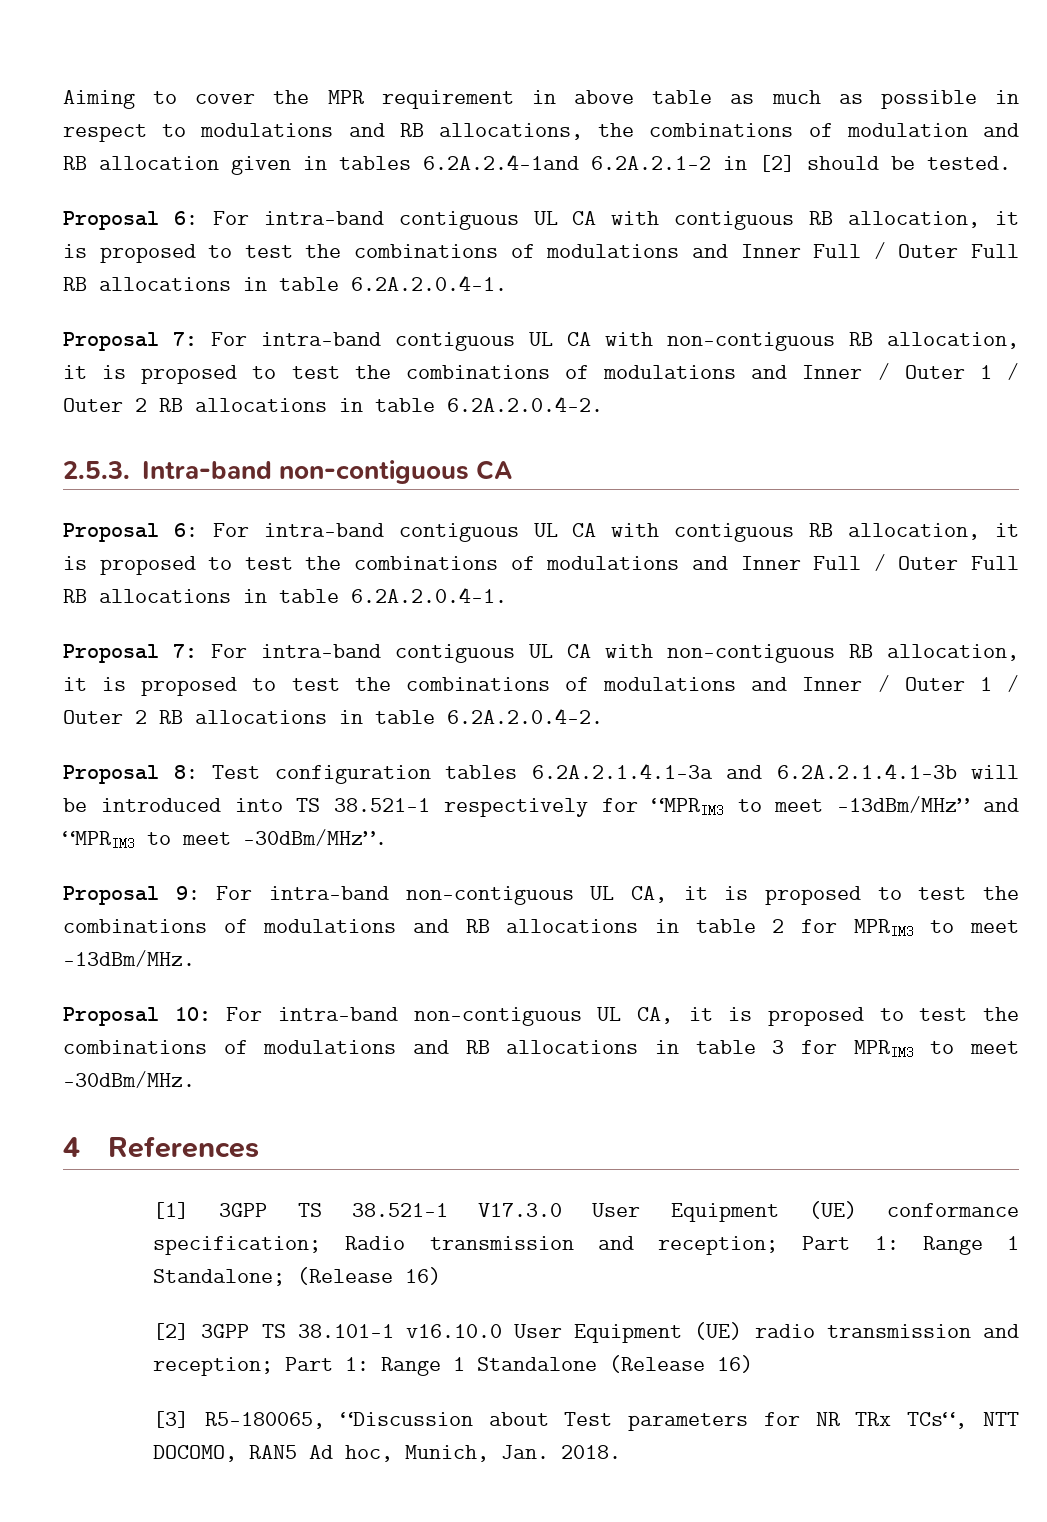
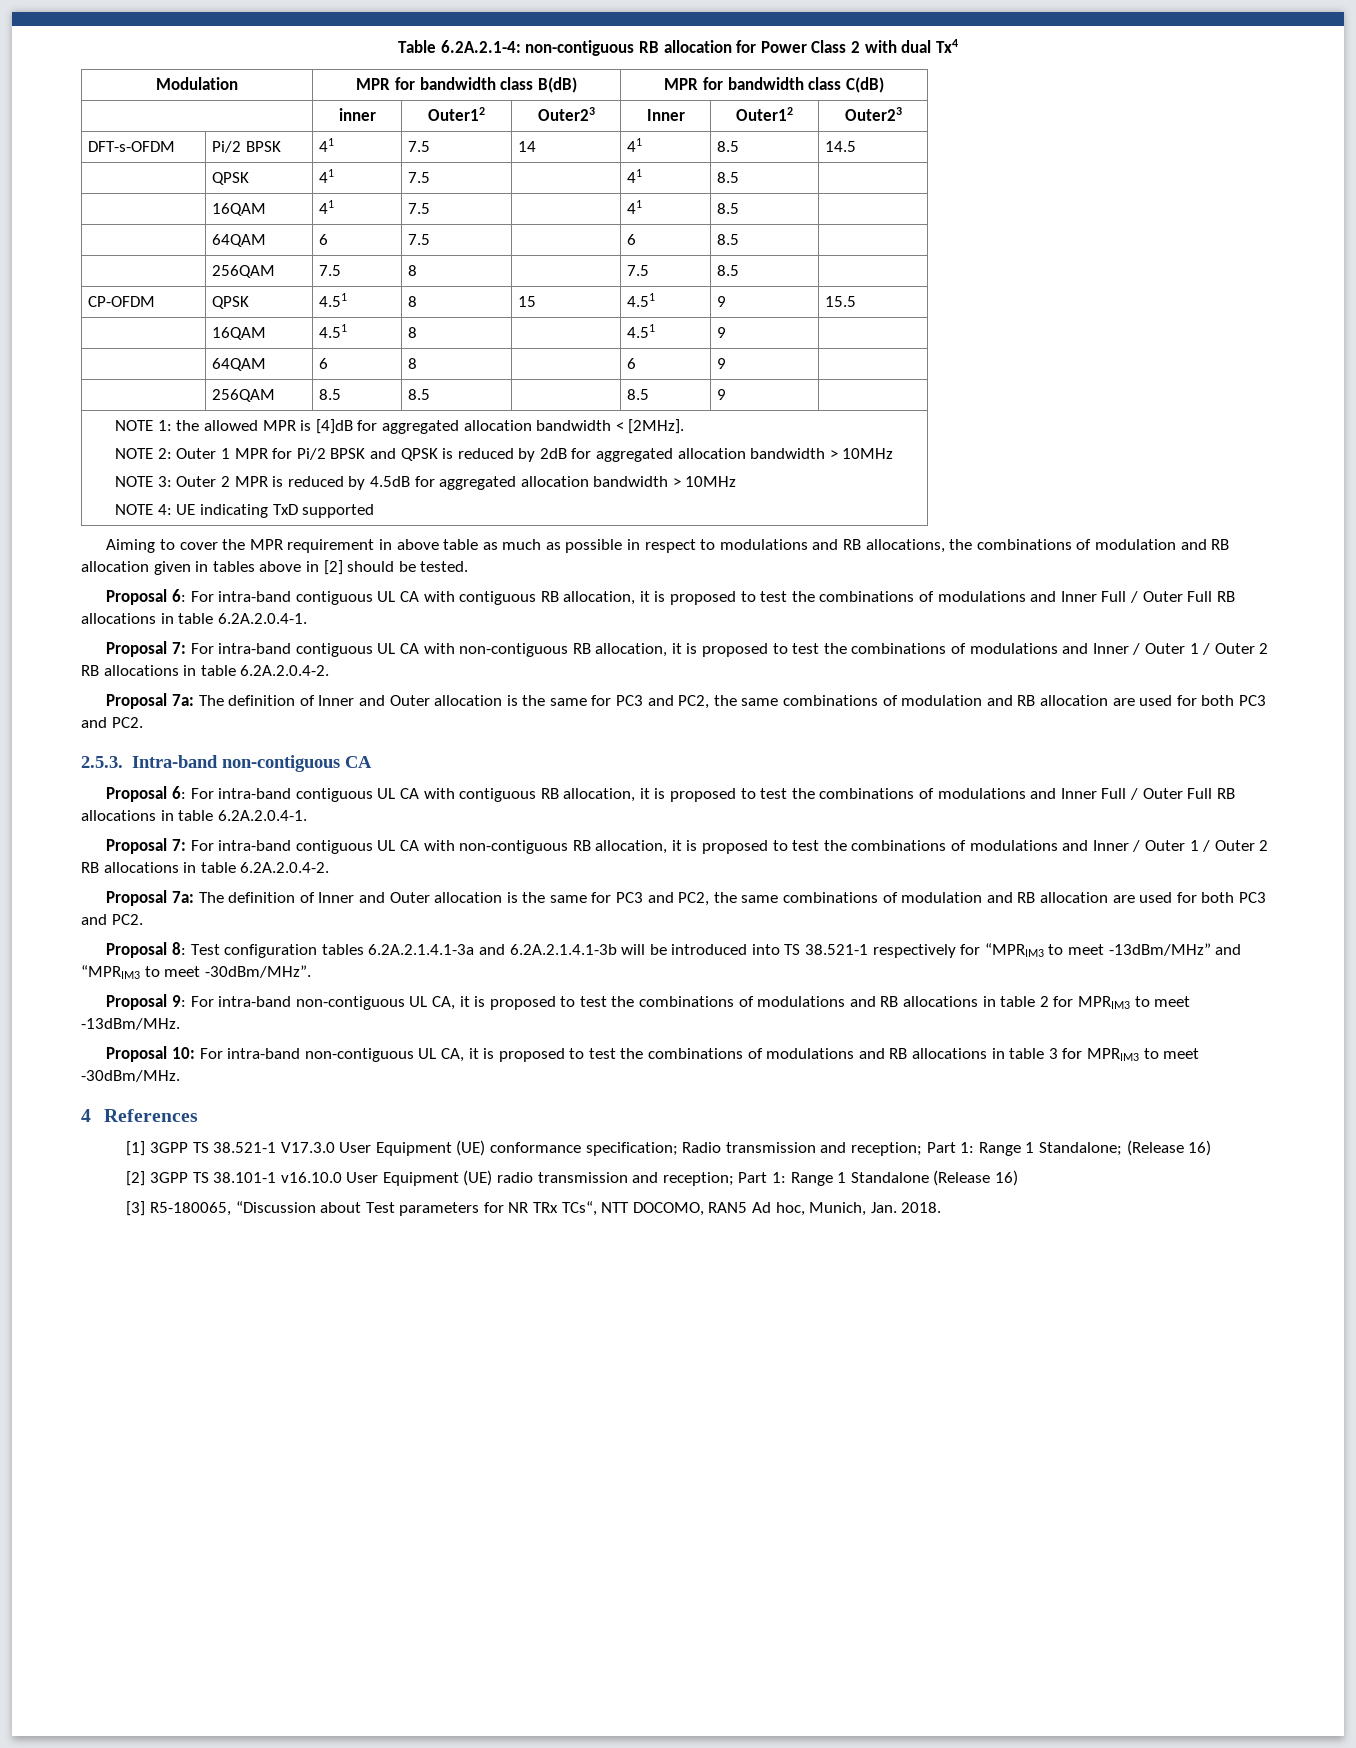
(63, 99) none -> [398,39,958,56] [156,77,238,90] [356,77,577,93] [664,77,884,93] [338,108,376,121] [428,107,485,121] [537,107,595,121] [646,109,685,121] [736,107,793,121] [844,107,902,121] [88,141,176,152] [212,141,281,153] [319,138,335,152] [408,141,431,152] [518,141,537,152] [627,138,643,152] [717,141,740,152] [825,141,857,152] [212,172,250,185] [319,169,335,183] [408,172,431,183] [627,169,643,183] [717,172,740,183] [212,203,267,216] [319,200,335,214] [408,203,431,214] [627,200,643,214] [717,203,740,214] [212,234,267,247] [319,234,329,245] [408,234,431,245] [627,234,637,245] [717,234,740,245] [212,265,276,278] [319,265,342,276] [408,265,418,276] [627,265,650,276] [717,265,740,276] [88,296,156,307] [212,296,250,309] [319,293,348,307] [408,296,418,307] [518,296,537,307] [627,293,656,307] [717,296,727,307] [825,296,857,307] [212,327,267,340] [319,324,348,338] [408,327,418,338] [627,324,656,338] [717,327,727,338] [212,358,267,371] [319,358,329,369] [408,358,418,369] [627,358,637,369] [717,358,727,369] [212,389,276,402] [319,389,342,400] [408,389,431,400] [627,389,650,400] [717,389,727,400] [115,419,685,434] [115,448,894,462] [115,476,737,490] [115,504,375,518] Table 6.2A.2.1-4: non-contiguous RB allocation for Power Class 2 with dual Tx4 // Modulation | MPR for bandwidth class B(dB) | MPR for bandwidth class C(dB) // | inner | Outer12 | Outer23 | Inner | Outer12 | Outer23 // DFT-s-OFDM | Pi/2 BPSK | 41 | 7.5 | 14 | 41 | 8.5 | 14.5 // | QPSK | 41 | 7.5 | | 41 | 8.5 | // | 16QAM | 41 | 7.5 | | 41 | 8.5 | // | 64QAM | 6 | 7.5 | | 6 | 8.5 | // | 256QAM | 7.5 | 8 | | 7.5 | 8.5 | // CP-OFDM | QPSK | 4.51 | 8 | 15 | 4.51 | 9 | 15.5 // | 16QAM | 4.51 | 8 | | 4.51 | 9 | // | 64QAM | 6 | 8 | | 6 | 9 | // | 256QAM | 8.5 | 8.5 | | 8.5 | 9 | // NOTE 1: the allowed MPR is [4]dB for aggregated allocation bandwidth < [2MHz]. // NOTE 2: Outer 1 MPR for Pi/2 BPSK and QPSK is reduced by 2dB for aggregated allocation bandwidth > 10MHz // NOTE 3: Outer 2 MPR is reduced by 4.5dB for aggregated allocation bandwidth > 10MHz // NOTE 4: UE indicating TxD supported //
[423,154,711,170] 6.2A.2.4-1and 6.2A.2.1-2 -> [259,561,302,572] above
(603, 404) none -> [106,693,1266,709] [81,717,143,728] // Proposal 7a: The definition of Inner and Outer allocation is the same for PC3 and PC2, the same combinations of modulation and RB allocation are used for both PC3 and PC2.
(603, 716) none -> [106,890,1266,906] [81,914,143,925] // Proposal 7a: The definition of Inner and Outer allocation is the same for PC3 and PC2, the same combinations of modulation and RB allocation are used for both PC3 and PC2.

